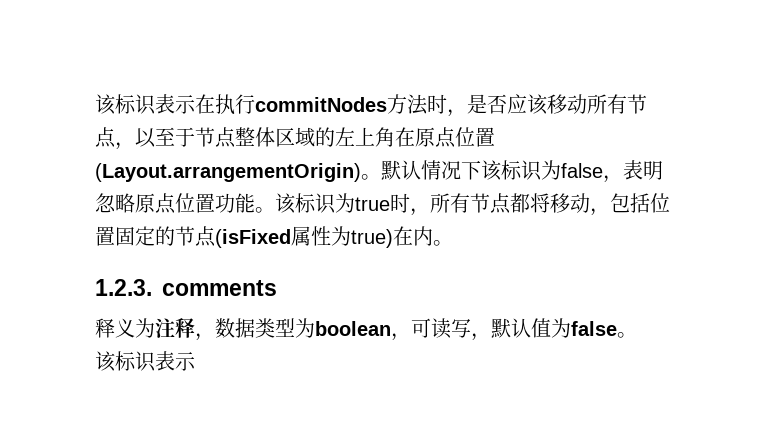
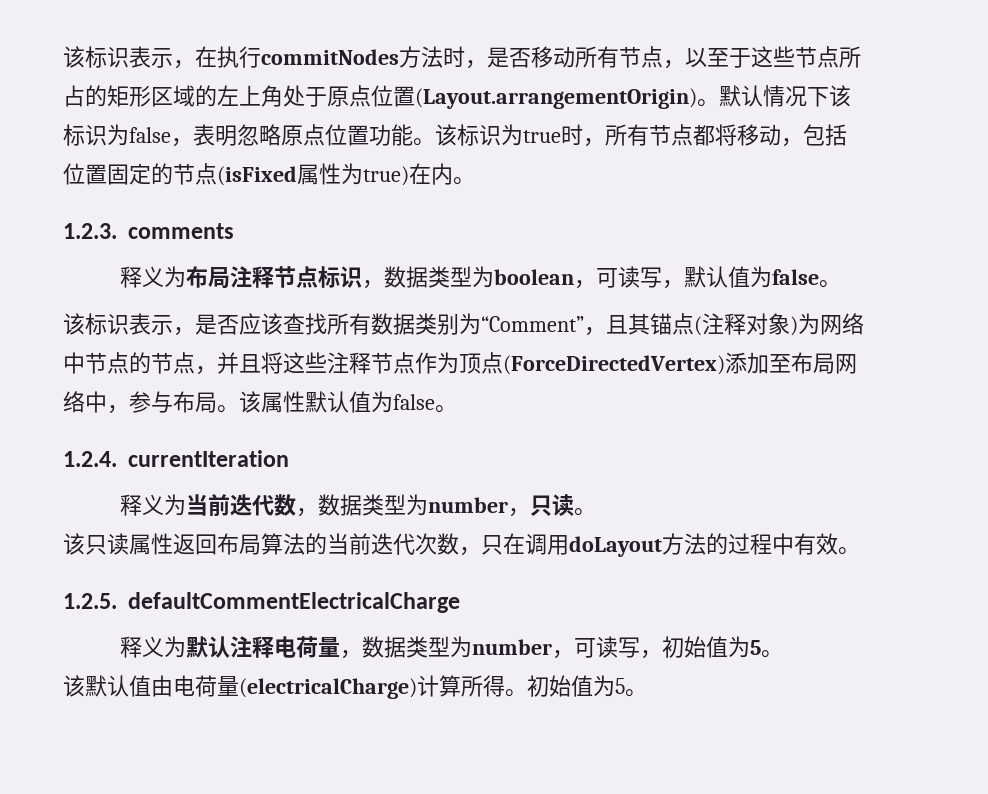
[95,94,196,115] 该标识表示 -> [63,46,195,69] 该标识表示，
[507,94,548,115] 应该 -> (531, 58) none
[195,127,275,148] 节点整体 -> [751,46,861,68] [63,85,151,107] 这些节点所占的矩形
[395,127,415,147] 在 -> [283,85,327,107] 处于
[155,318,195,338] 注释 -> [185,266,362,289] 布局注释节点标识
(196, 361) none -> [173,313,864,336] [63,352,857,375] [63,391,457,414] [63,450,289,467] [119,494,596,517] [63,533,860,557] [63,592,460,613] [119,636,783,659] [63,675,647,699] ，是否应该查找所有数据类别为“Comment”，且其锚点(注释对象)为网络中节点的节点，并且将这些注释节点作为顶点(ForceDirectedVertex)添加至布局网络中，参与布局。该属性默认值为false。 // 1.2.4. currentIteration // 释义为当前迭代数，数据类型为number，只读。 // 该只读属性返回布局算法的当前迭代次数，只在调用doLayout方法的过程中有效。 // 1.2.5. defaultCommentElectricalCharge // 释义为默认注释电荷量，数据类型为number，可读写，初始值为5。 // 该默认值由电荷量(electricalCharge)计算所得。初始值为5。

